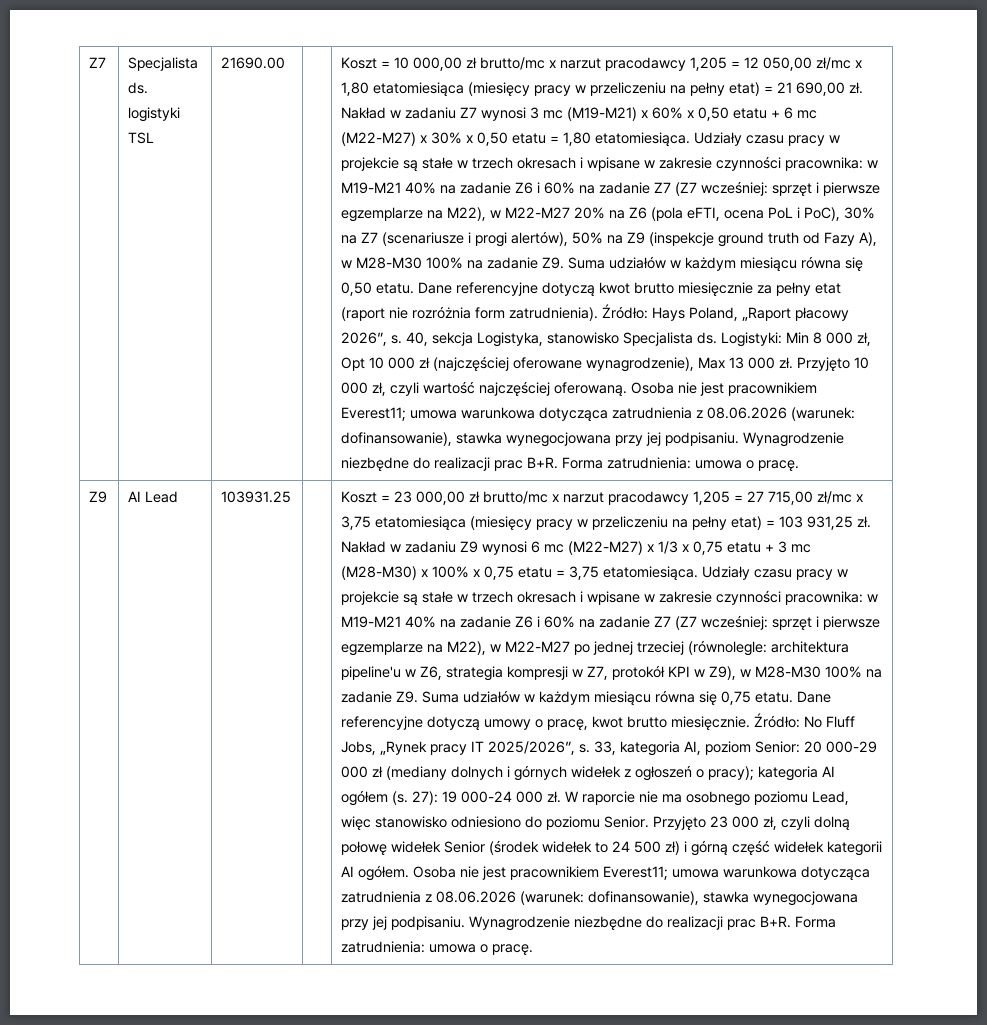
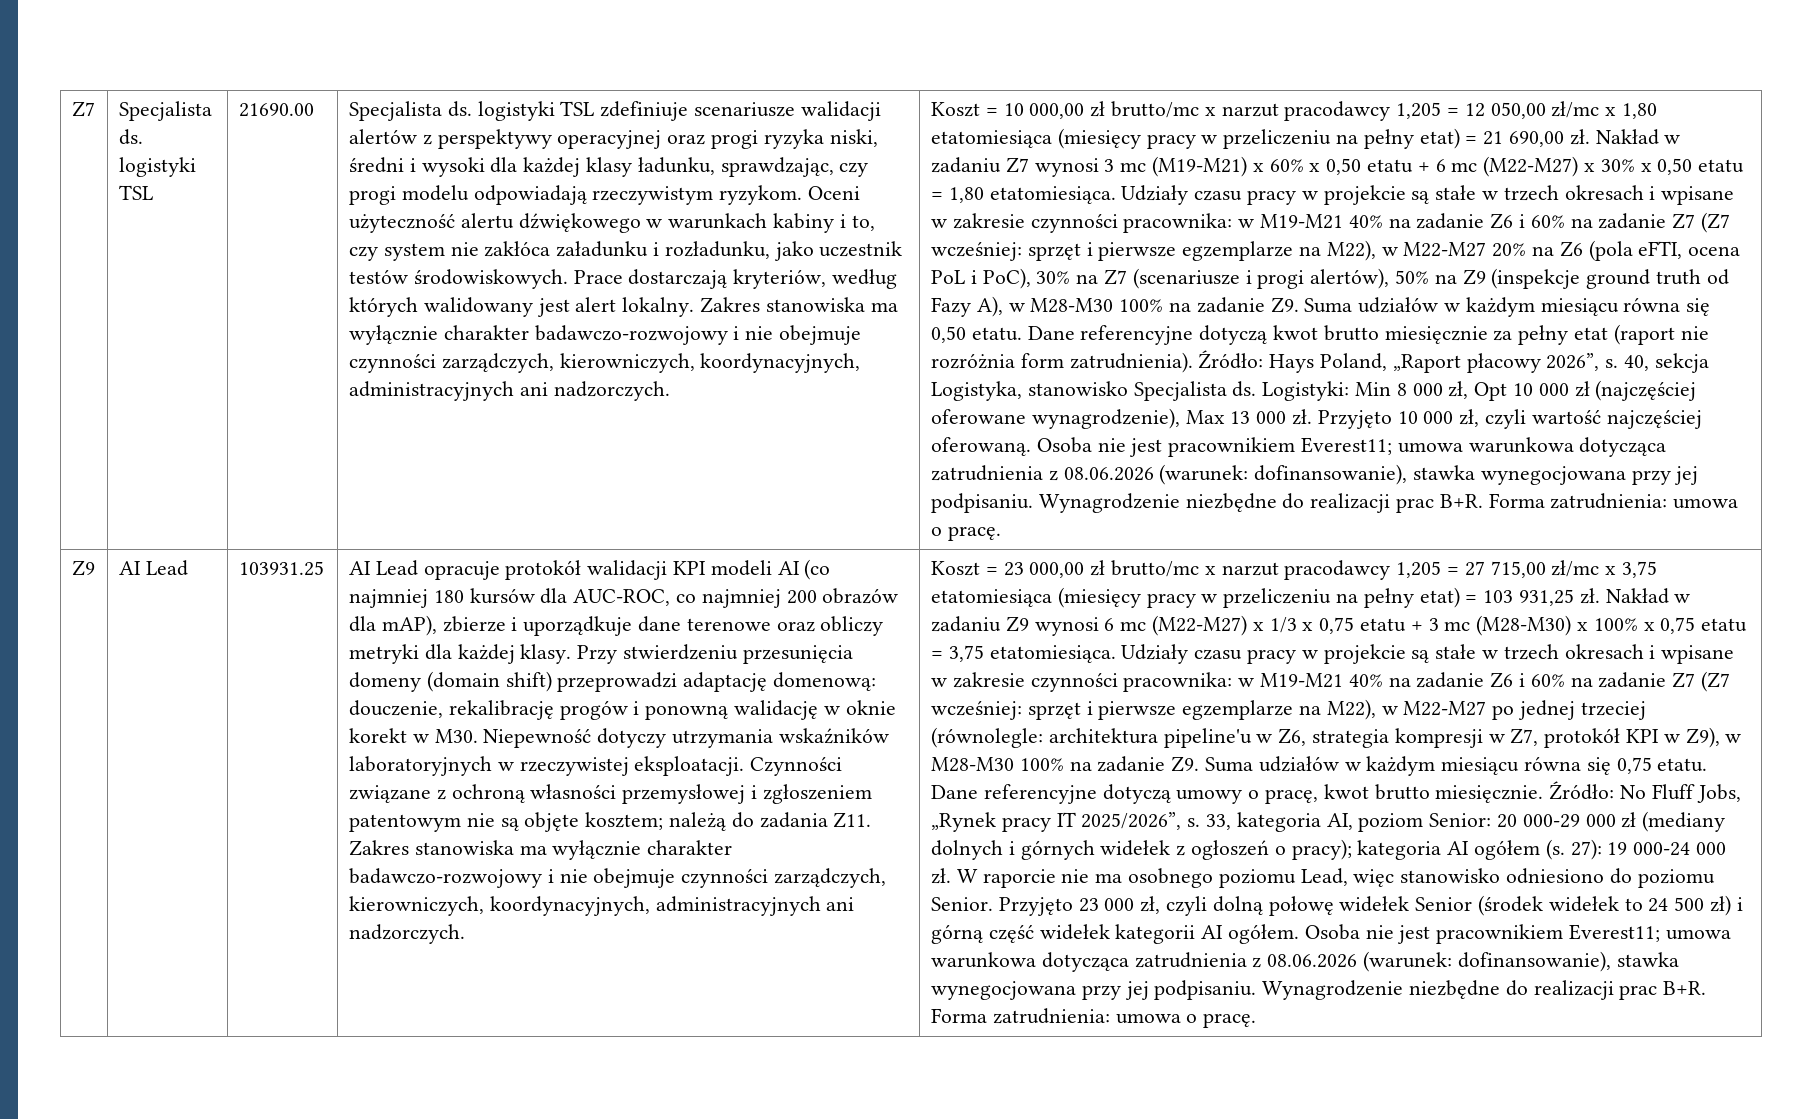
(286, 63) none -> [348,101,881,121] [348,129,878,149] [348,157,869,177] [348,185,860,205] [348,213,875,233] [348,241,903,261] [348,269,897,289] [348,297,898,317] [348,325,861,345] [348,353,861,373] [348,381,670,401] Specjalista ds. logistyki TSL zdefiniuje scenariusze walidacji alertów z perspektywy operacyjnej oraz progi ryzyka niski, średni i wysoki dla każdej klasy ładunku, sprawdzając, czy progi modelu odpowiadają rzeczywistym ryzykom. Oceni użyteczność alertu dźwiękowego w warunkach kabiny i to, czy system nie zakłóca załadunku i rozładunku, jako uczestnik testów środowiskowych. Prace dostarczają kryteriów, według których walidowany jest alert lokalny. Zakres stanowiska ma wyłącznie charakter badawczo-rozwojowy i nie obejmuje czynności zarządczych, kierowniczych, koordynacyjnych, administracyjnych ani nadzorczych.
(292, 497) none -> [348,559,831,580] [348,588,899,608] [348,615,884,636] [348,644,853,664] [348,671,876,692] [348,700,896,720] [348,728,889,748] [348,756,843,776] [348,784,872,804] [348,812,872,832] [348,840,733,860] [348,868,886,888] [348,896,855,916] [348,924,465,944] AI Lead opracuje protokół walidacji KPI modeli AI (co najmniej 180 kursów dla AUC-ROC, co najmniej 200 obrazów dla mAP), zbierze i uporządkuje dane terenowe oraz obliczy metryki dla każdej klasy. Przy stwierdzeniu przesunięcia domeny (domain shift) przeprowadzi adaptację domenową: douczenie, rekalibrację progów i ponowną walidację w oknie korekt w M30. Niepewność dotyczy utrzymania wskaźników laboratoryjnych w rzeczywistej eksploatacji. Czynności związane z ochroną własności przemysłowej i zgłoszeniem patentowym nie są objęte kosztem; należą do zadania Z11. Zakres stanowiska ma wyłącznie charakter badawczo-rozwojowy i nie obejmuje czynności zarządczych, kierowniczych, koordynacyjnych, administracyjnych ani nadzorczych.

